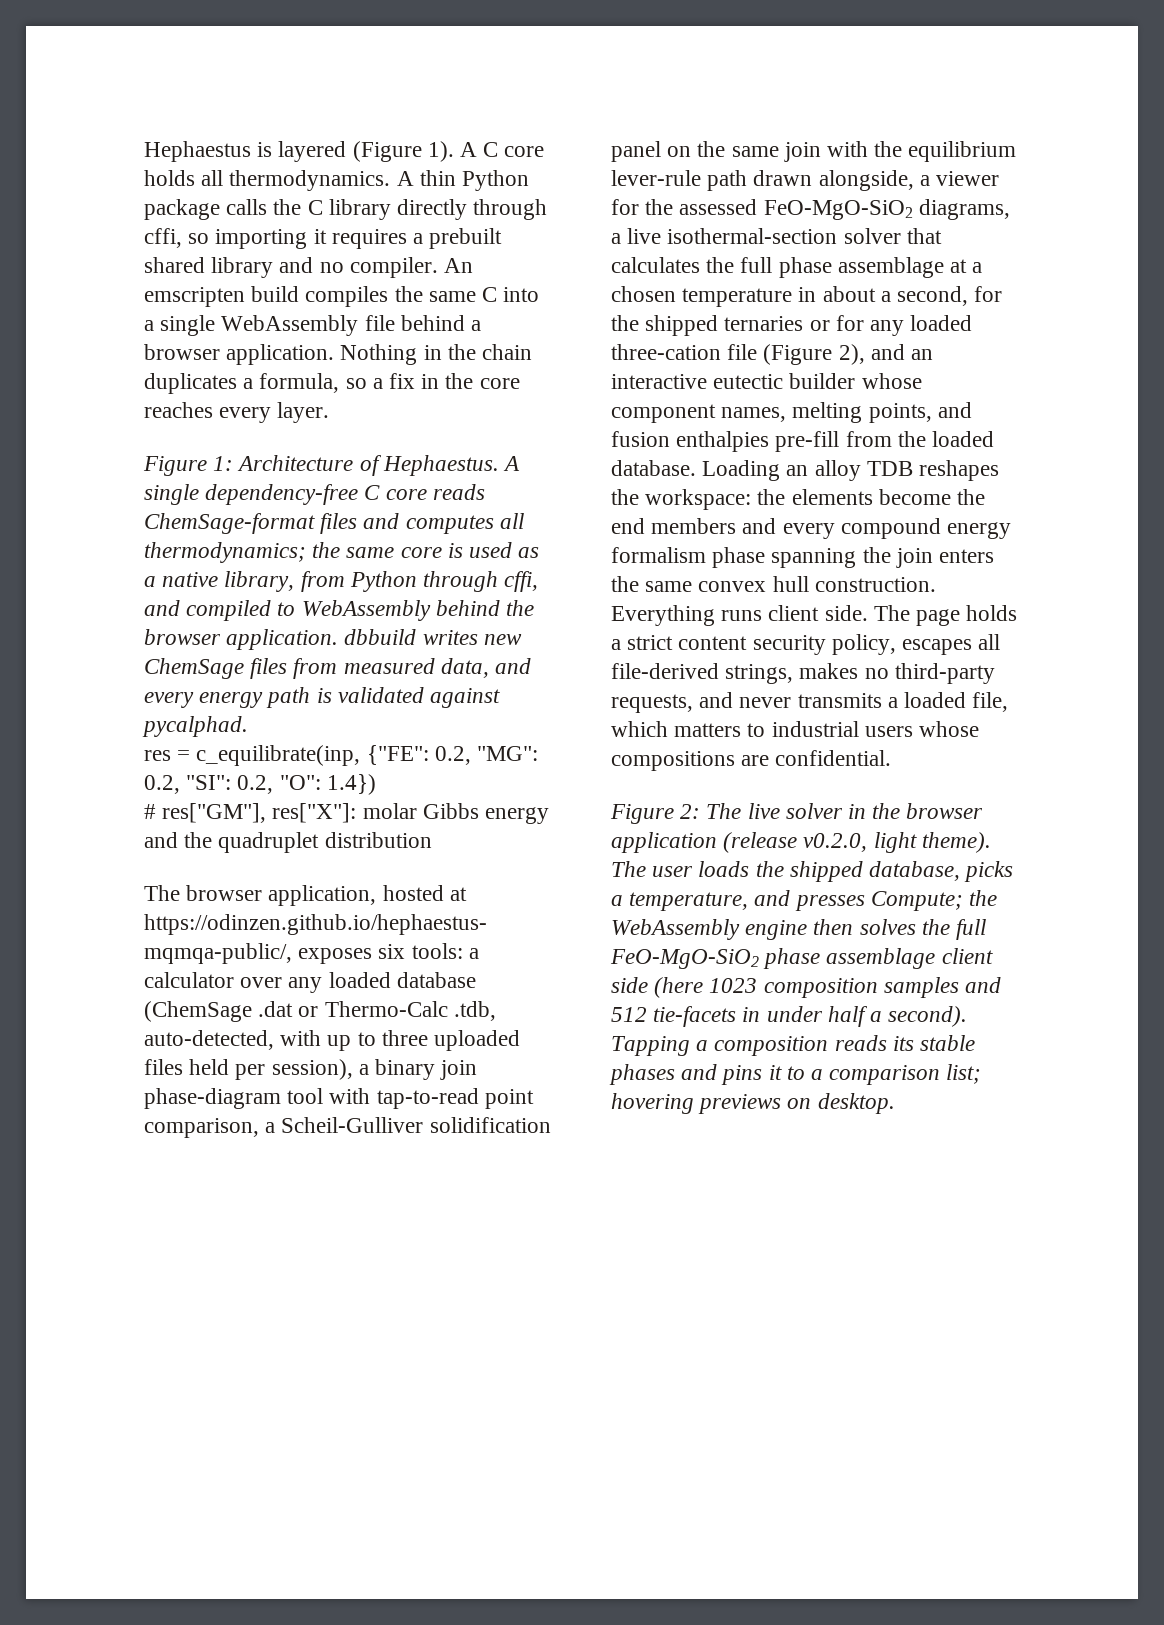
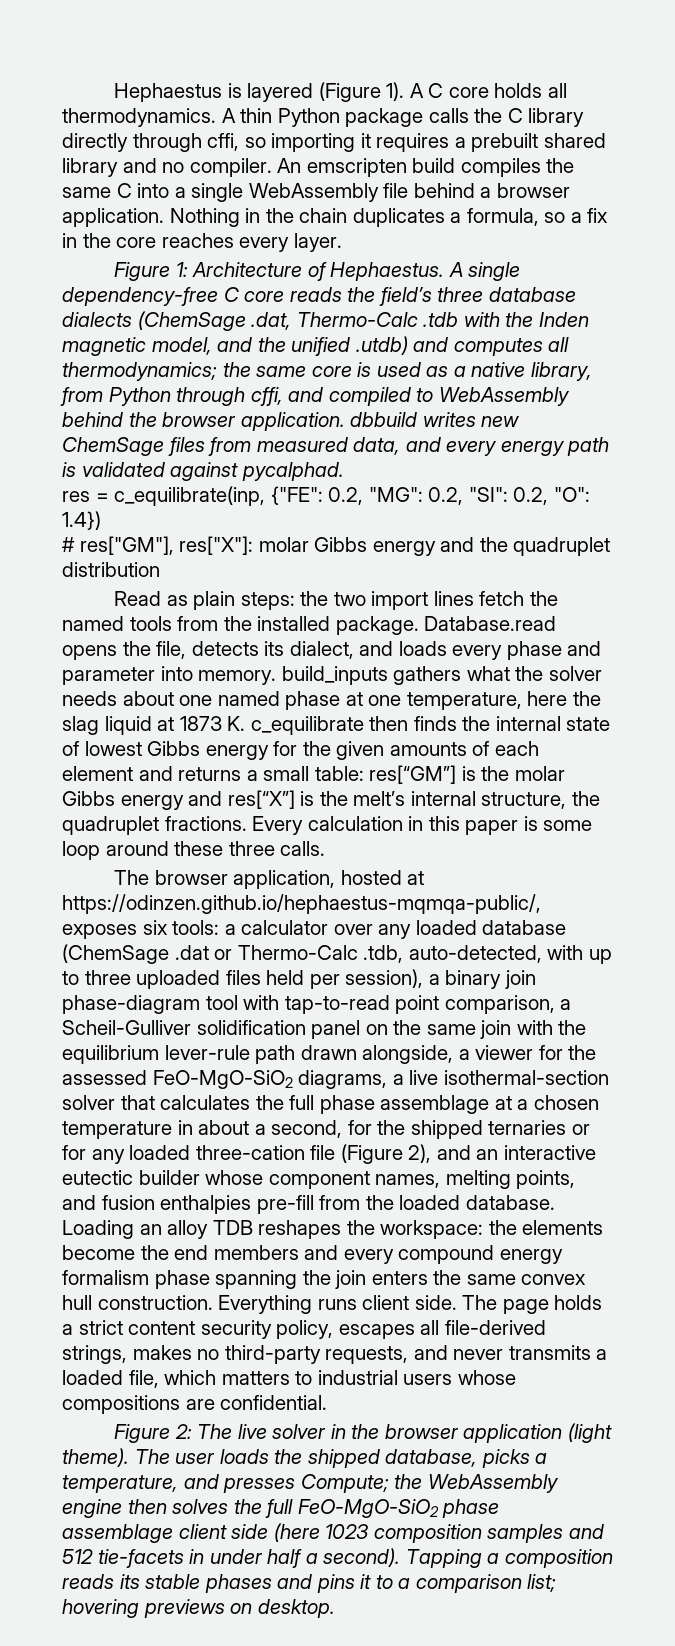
[144,513,358,534] ChemSage-format files -> [347,287,576,306] [62,311,589,331] [62,336,408,356] the field’s three database dialects (ChemSage .dat, Thermo-Calc .tdb with the Inden magnetic model, and the unified .utdb)
(432, 840) none -> [113,591,558,610] [62,616,557,635] [62,641,602,660] [62,666,602,685] [62,691,601,710] [62,716,611,735] [62,741,539,760] [62,765,565,784] [62,790,600,810] [62,816,593,835] [62,841,326,860] // Read as plain steps: the two import lines fetch the named tools from the installed package. Database.read opens the file, detects its dialect, and loads every phase and parameter into memory. build_inputs gathers what the solver needs about one named phase at one temperature, here the slag liquid at 1873 K. c_equilibrate then finds the internal state of lowest Gibbs energy for the given amounts of each element and returns a small table: res[“GM”] is the molar Gibbs energy and res[“X”] is the melt’s internal structure, the quadruplet fractions. Every calculation in this paper is some loop around these three calls.
[723,832,917,853] (release v0.2.0, light -> [567,1423,612,1443] (light

